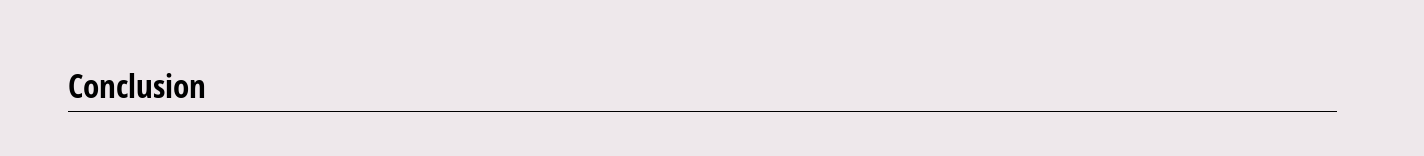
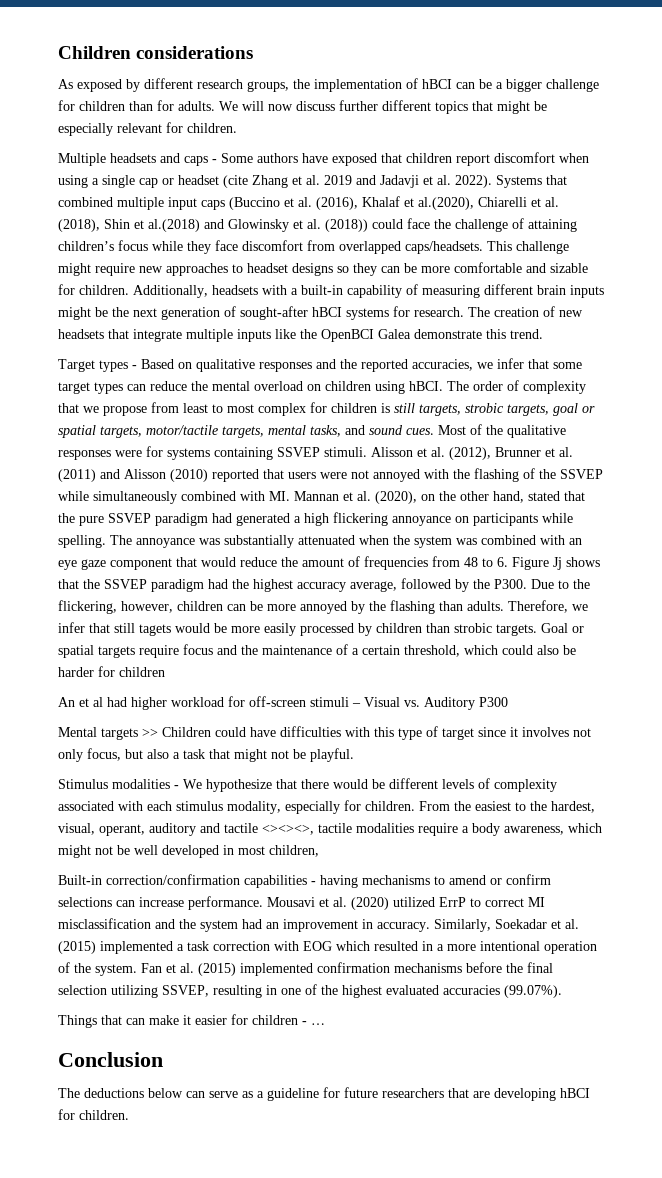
[68,73,206,98] Conclusion -> [58,46,254,59] [58,78,599,92] [58,100,547,114] [58,122,237,136] [58,152,589,166] [58,175,567,188] [58,196,559,210] [58,218,577,232] [58,240,569,254] [58,262,588,276] [58,284,604,298] [58,306,583,320] [58,329,543,342] [58,358,582,372] [58,380,586,394] [58,402,595,416] [58,424,566,438] [58,446,573,460] [58,468,603,482] [58,491,585,504] [58,512,573,526] [58,535,582,548] [58,556,600,570] [58,578,590,592] [58,600,588,614] [58,622,584,636] [58,644,576,658] [58,666,165,677] [58,696,508,710] [58,726,591,740] [58,748,354,762] [58,778,557,792] [58,800,595,814] [58,823,602,836] [58,845,319,858] [58,874,551,888] [58,896,545,910] [58,918,579,932] [58,941,597,954] [58,962,553,976] [58,984,562,998] [58,1014,325,1028] [58,1052,163,1067] [58,1087,590,1101] [58,1109,129,1120] Children considerations // As exposed by different research groups, the implementation of hBCI can be a bigger challenge for children than for adults. We will now discuss further different topics that might be especially relevant for children. // Multiple headsets and caps - Some authors have exposed that children report discomfort when using a single cap or headset (cite Zhang et al. 2019 and Jadavji et al. 2022). Systems that combined multiple input caps (Buccino et al. (2016), Khalaf et al.(2020), Chiarelli et al. (2018), Shin et al.(2018) and Glowinsky et al. (2018)) could face the challenge of attaining children’s focus while they face discomfort from overlapped caps/headsets. This challenge might require new approaches to headset designs so they can be more comfortable and sizable for children. Additionally, headsets with a built-in capability of measuring different brain inputs might be the next generation of sought-after hBCI systems for research. The creation of new headsets that integrate multiple inputs like the OpenBCI Galea demonstrate this trend. // Target types - Based on qualitative responses and the reported accuracies, we infer that some target types can reduce the mental overload on children using hBCI. The order of complexity that we propose from least to most complex for children is still targets, strobic targets, goal or spatial targets, motor/tactile targets, mental tasks, and sound cues. Most of the qualitative responses were for systems containing SSVEP stimuli. Alisson et al. (2012), Brunner et al. (2011) and Alisson (2010) reported that users were not annoyed with the flashing of the SSVEP while simultaneously combined with MI. Mannan et al. (2020), on the other hand, stated that the pure SSVEP paradigm had generated a high flickering annoyance on participants while spelling. The annoyance was substantially attenuated when the system was combined with an eye gaze component that would reduce the amount of frequencies from 48 to 6. Figure Jj shows that the SSVEP paradigm had the highest accuracy average, followed by the P300. Due to the flickering, however, children can be more annoyed by the flashing than adults. Therefore, we infer that still tagets would be more easily processed by children than strobic targets. Goal or spatial targets require focus and the maintenance of a certain threshold, which could also be harder for children // An et al had higher workload for off-screen stimuli – Visual vs. Auditory P300 // Mental targets >> Children could have difficulties with this type of target since it involves not only focus, but also a task that might not be playful. // Stimulus modalities - We hypothesize that there would be different levels of complexity associated with each stimulus modality, especially for children. From the easiest to the hardest, visual, operant, auditory and tactile <><><>, tactile modalities require a body awareness, which might not be well developed in most children, // Built-in correction/confirmation capabilities - having mechanisms to amend or confirm selections can increase performance. Mousavi et al. (2020) utilized ErrP to correct MI misclassification and the system had an improvement in accuracy. Similarly, Soekadar et al. (2015) implemented a task correction with EOG which resulted in a more intentional operation of the system. Fan et al. (2015) implemented confirmation mechanisms before the final selection utilizing SSVEP, resulting in one of the highest evaluated accuracies (99.07%). // Things that can make it easier for children - … // Conclusion // The deductions below can serve as a guideline for future researchers that are developing hBCI for children.

